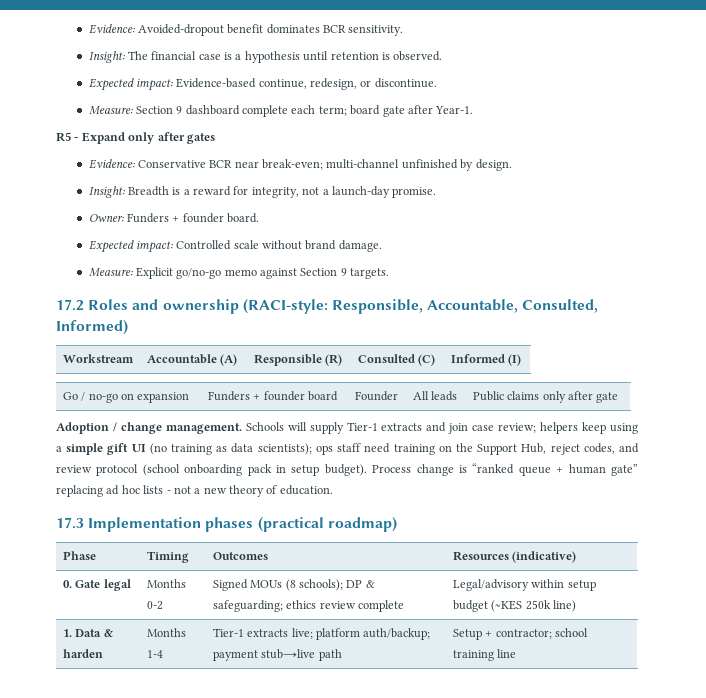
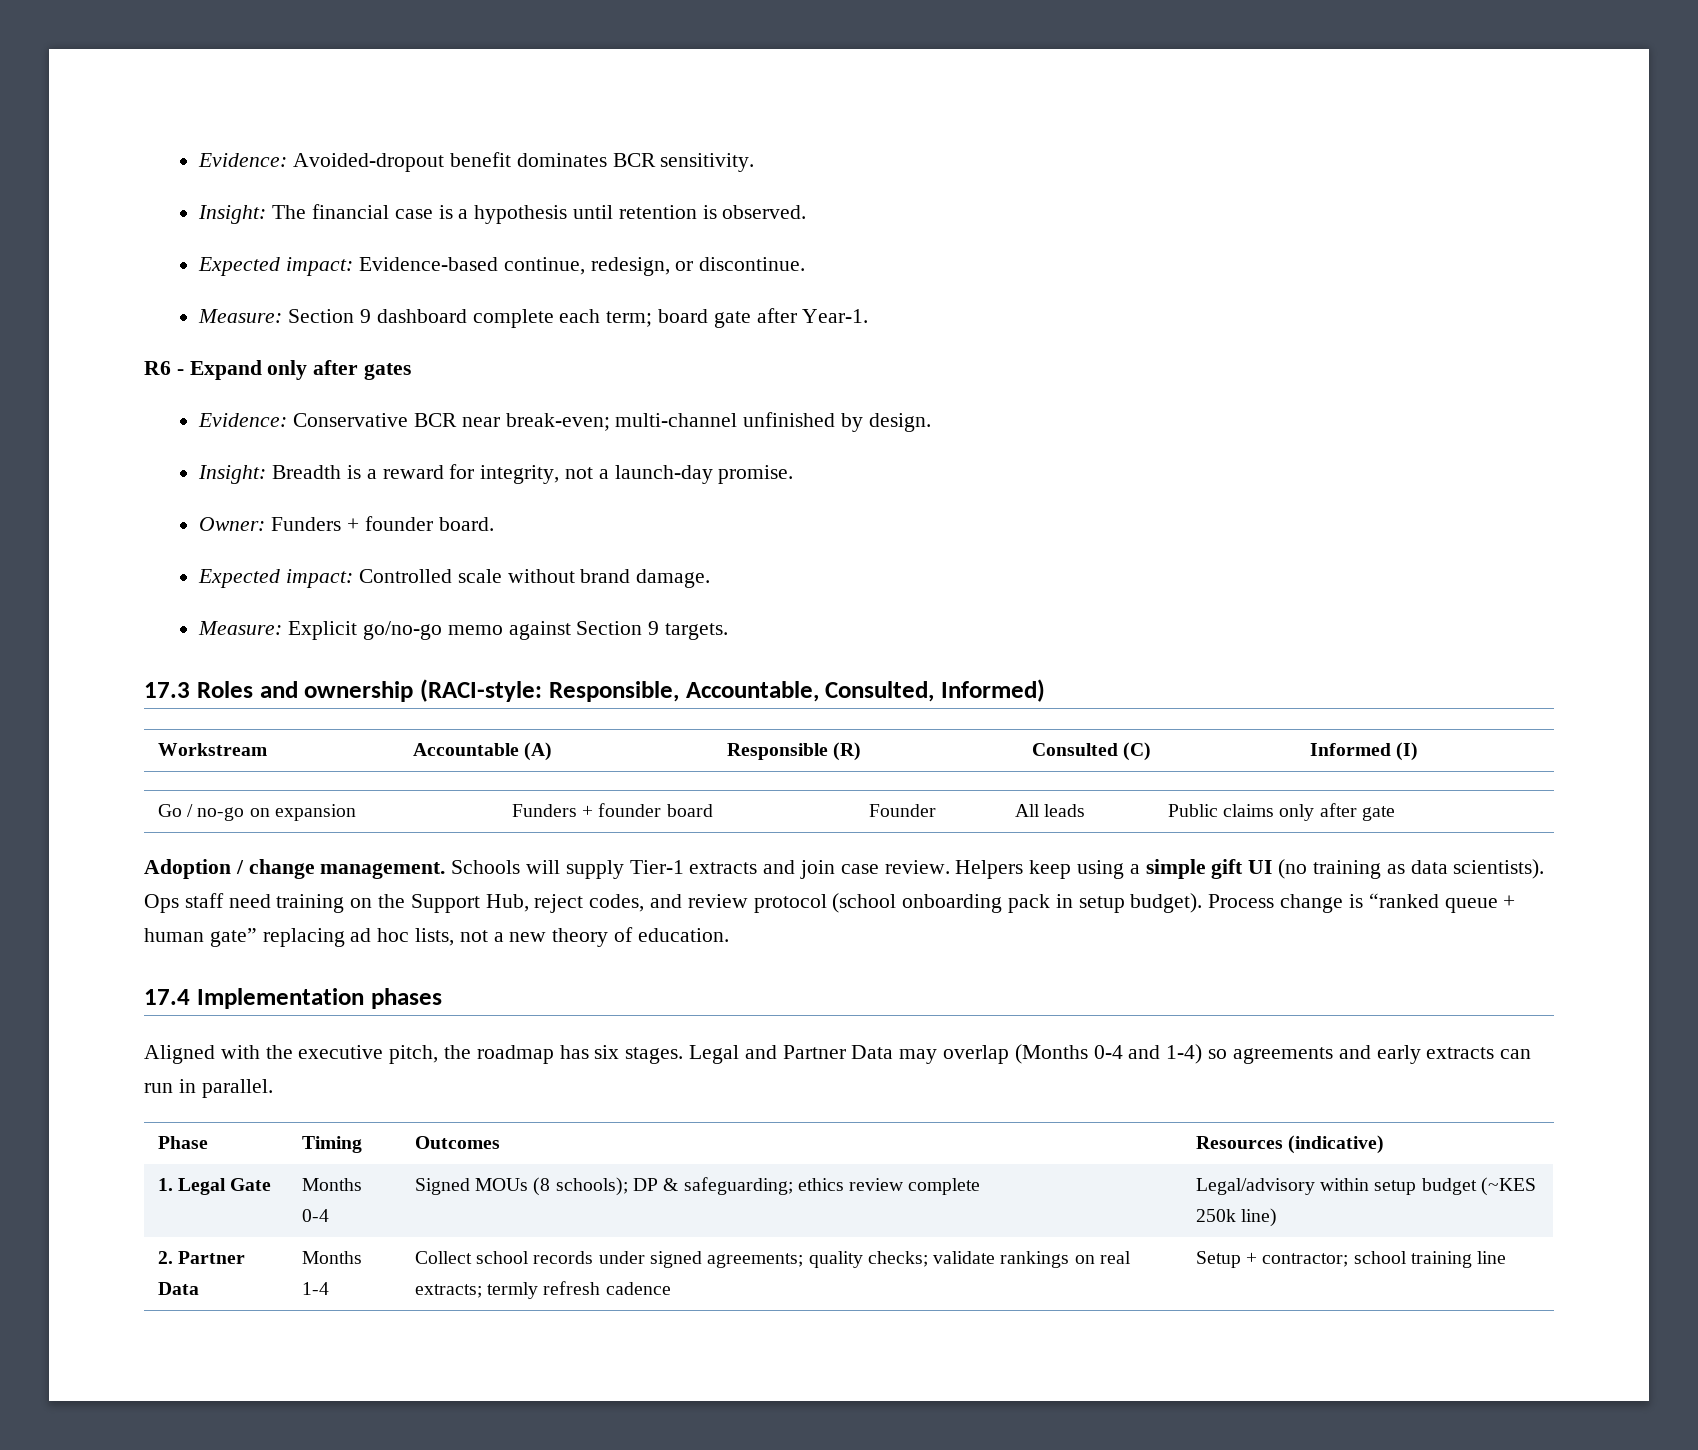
[56,132,71,142] R5 -> [144,361,171,375] R6
[56,299,84,311] 17.2 -> [144,682,190,698] 17.3
[498,422,579,434] review; helpers -> [884,860,1024,879] review. Helpers
[257,443,333,455] scientists); ops -> [1453,859,1545,879] [144,894,179,913] scientists). Ops
[143,485,171,494] lists - -> [415,928,455,946] lists,
[56,517,84,529] 17.3 -> [144,989,190,1005] 17.4
[257,517,397,532] (practical roadmap) -> [144,1044,1532,1064] [144,1079,273,1098] // Aligned with the executive pitch, the roadmap has six stages. Legal and Partner Data may overlap (Months 0-4 and 1-4) so agreements and early extracts can run in parallel.
[62,580,72,588] 0. -> [157,1178,227,1195] 1. Legal
[103,579,131,591] [146,579,186,588] [146,601,163,610] legal | Months 0-2 -> [301,1178,362,1191] [301,1209,329,1222] | Months 0-4
[62,629,113,637] [62,649,103,658] 1. Data & harden -> [157,1251,246,1264] [157,1282,199,1295] 2. Partner Data
[212,628,431,640] [212,649,342,661] Tier-1 extracts live; platform auth/backup; payment stub→live path -> [414,1251,1131,1268] [414,1281,671,1299] Collect school records under signed agreements; quality checks; validate rankings on real extracts; termly refresh cadence

